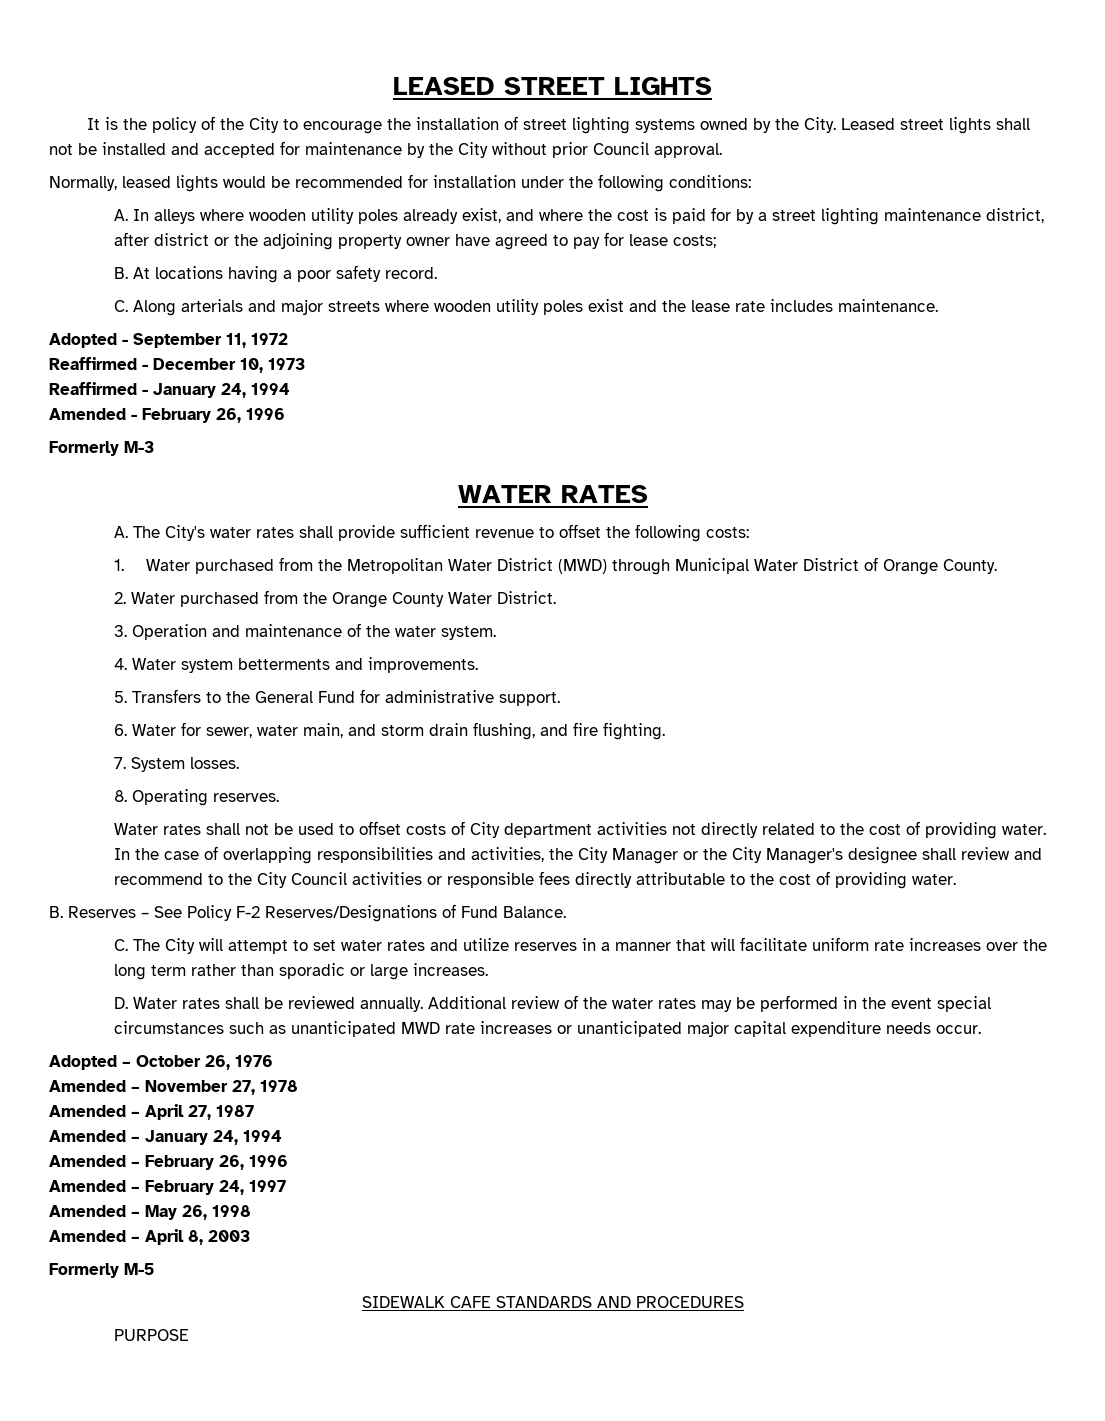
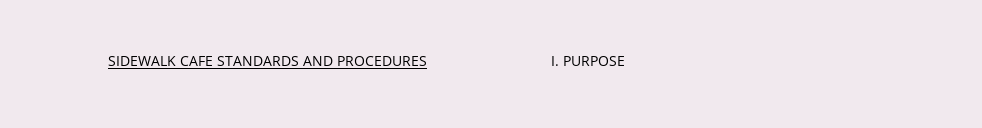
[393,77,712,95] [87,116,1031,134] [49,141,722,158] [49,174,751,192] [113,207,1044,225] [113,232,716,250] [113,265,437,283] [113,299,938,316] [49,333,288,348] [49,357,305,373] [49,382,290,398] [49,408,285,423] [49,441,154,456] [457,485,648,503] [113,524,749,542] [113,557,997,575] [113,590,556,608] [113,623,496,640] [113,657,478,673] [113,689,560,706] [113,722,665,740] [113,757,239,772] [113,789,279,806] [113,821,1046,839] [113,846,1042,864] [113,871,956,889] [49,904,566,922] [113,937,1047,954] [113,963,488,980] [113,995,991,1012] [113,1021,981,1037] [49,1055,273,1070] [49,1080,298,1095] [49,1104,254,1120] [49,1130,282,1145] [49,1155,288,1170] [49,1180,286,1195] [49,1205,251,1220] [49,1229,250,1245] [49,1263,154,1278] LEASED STREET LIGHTS // It is the policy of the City to encourage the installation of street lighting systems owned by the City. Leased street lights shall not be installed and accepted for maintenance by the City without prior Council approval. // Normally, leased lights would be recommended for installation under the following conditions: // A. In alleys where wooden utility poles already exist, and where the cost is paid for by a street lighting maintenance district, after district or the adjoining property owner have agreed to pay for lease costs; // B. At locations having a poor safety record. // C. Along arterials and major streets where wooden utility poles exist and the lease rate includes maintenance. // Adopted - September 11, 1972 // Reaffirmed - December 10, 1973 // Reaffirmed - January 24, 1994 // Amended - February 26, 1996 // Formerly M-3 // WATER RATES // A. The City's water rates shall provide sufficient revenue to offset the following costs: // 1. Water purchased from the Metropolitan Water District (MWD) through Municipal Water District of Orange County. // 2. Water purchased from the Orange County Water District. // 3. Operation and maintenance of the water system. // 4. Water system betterments and improvements. // 5. Transfers to the General Fund for administrative support. // 6. Water for sewer, water main, and storm drain flushing, and fire fighting. // 7. System losses. // 8. Operating reserves. // Water rates shall not be used to offset costs of City department activities not directly related to the cost of providing water. In the case of overlapping responsibilities and activities, the City Manager or the City Manager's designee shall review and recommend to the City Council activities or responsible fees directly attributable to the cost of providing water. // B. Reserves – See Policy F-2 Reserves/Designations of Fund Balance. // C. The City will attempt to set water rates and utilize reserves in a manner that will facilitate uniform rate increases over the long term rather than sporadic or large increases. // D. Water rates shall be reviewed annually. Additional review of the water rates may be performed in the event special circumstances such as unanticipated MWD rate increases or unanticipated major capital expenditure needs occur. // Adopted – October 26, 1976 // Amended – November 27, 1978 // Amended – April 27, 1987 // Amended – January 24, 1994 // Amended – February 26, 1996 // Amended – February 24, 1997 // Amended – May 26, 1998 // Amended – April 8, 2003 // Formerly M-5 // -> (108, 61) none
(744, 1302) none -> [551,56,560,66] I.

